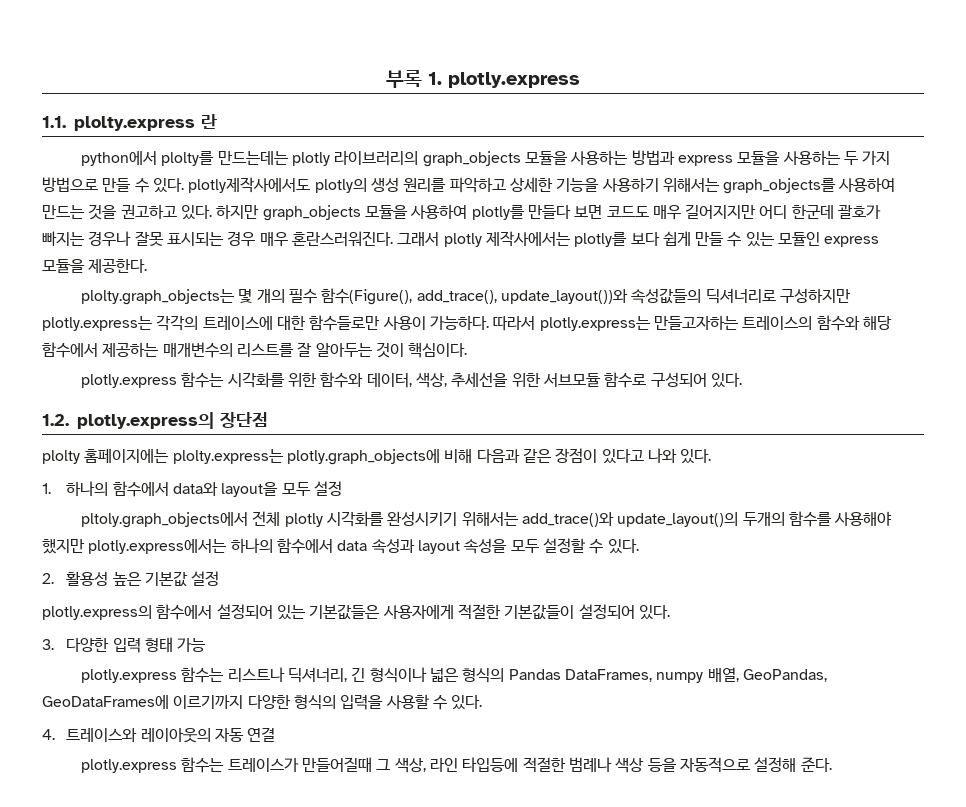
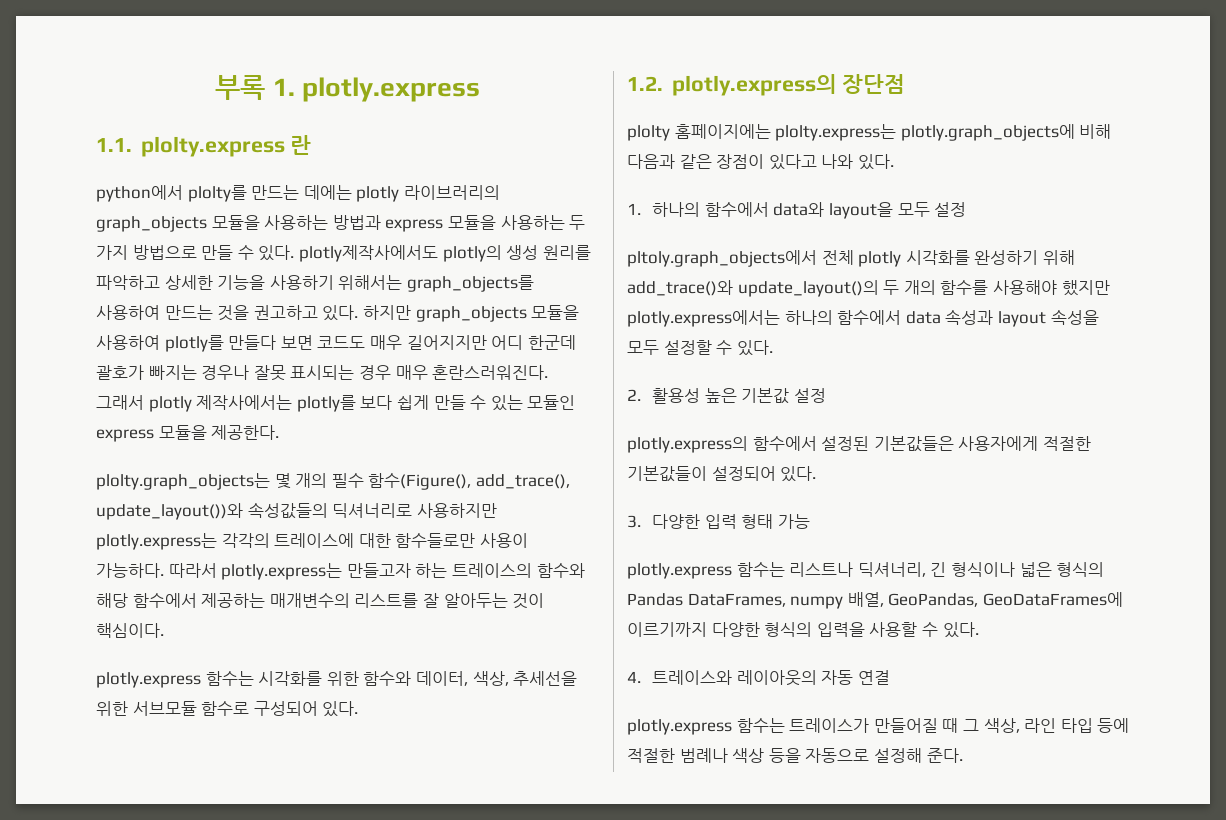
[217,151,289,165] 만드는데는 -> [251,185,352,200] 만드는 데에는
[779,288,851,303] 구성하지만 -> [416,503,497,518] 사용하지만
[653,315,739,330] 만들고자하는 -> [346,563,448,578] 만들고자 하는
[387,511,785,527] 완성시키기 위해서는 add_trace()와 update_layout()의 두개의 -> [974,250,1075,265] [627,280,936,297] 완성하기 위해 add_trace()와 update_layout()의 두 개의
[216,604,306,620] 설정되어 있는 -> [821,436,870,451] 설정된
[301,757,372,772] 만들어질때 -> [873,718,959,733] 만들어질 때
[462,757,519,772] 타입등에 -> [1060,718,1130,733] 타입 등에
[679,757,750,773] 자동적으로 -> [805,748,870,763] 자동으로

